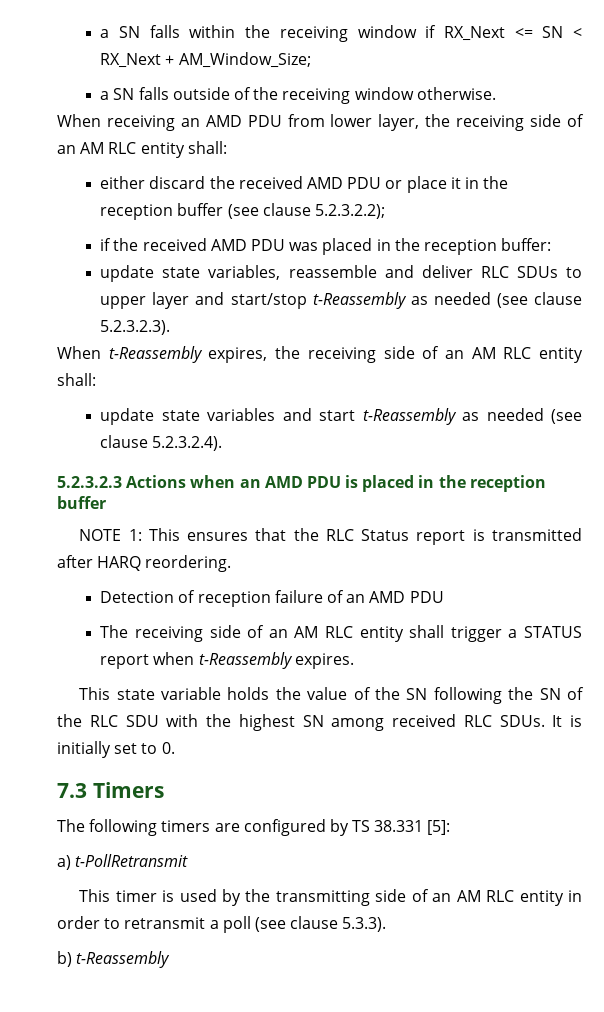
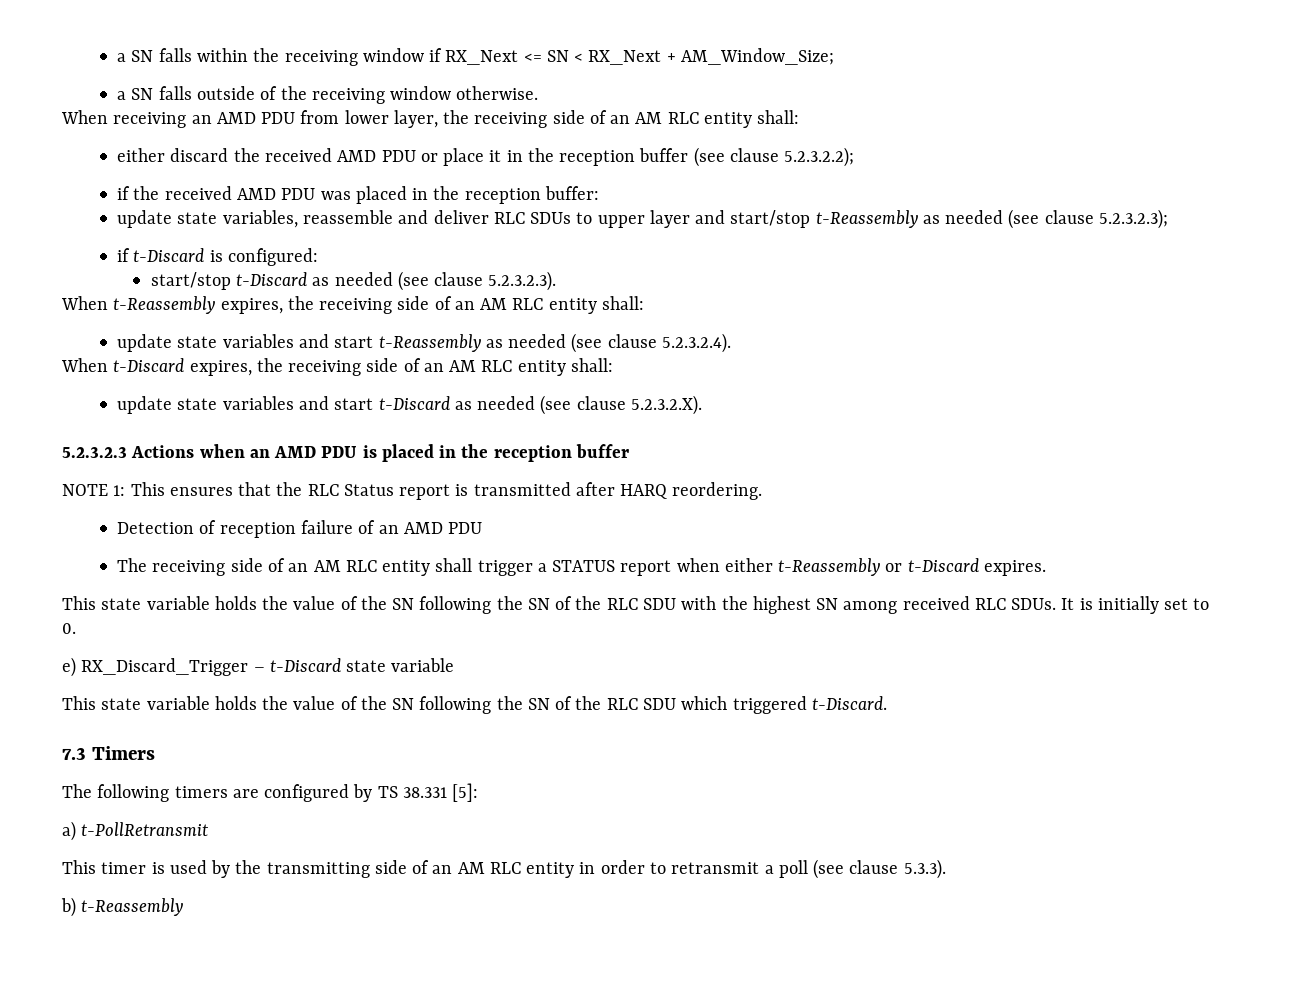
(582, 298) none -> [1098,209,1168,229] [117,248,318,266] [150,271,484,291] 5.2.3.2.3); // if t-Discard is configured: // start/stop t-Discard as needed (see clause
(223, 443) none -> [61,358,613,376] [117,395,702,415] // When t-Discard expires, the receiving side of an AM RLC entity shall: // update state variables and start t-Discard as needed (see clause 5.2.3.2.X).
[198,652,293,669] t-Reassembly -> [724,558,979,576] either t-Reassembly or t-Discard
(175, 748) none -> [62,657,455,677] [62,696,887,714] // e) RX_Discard_Trigger – t-Discard state variable // This state variable holds the value of the SN following the SN of the RLC SDU which triggered t-Discard.

